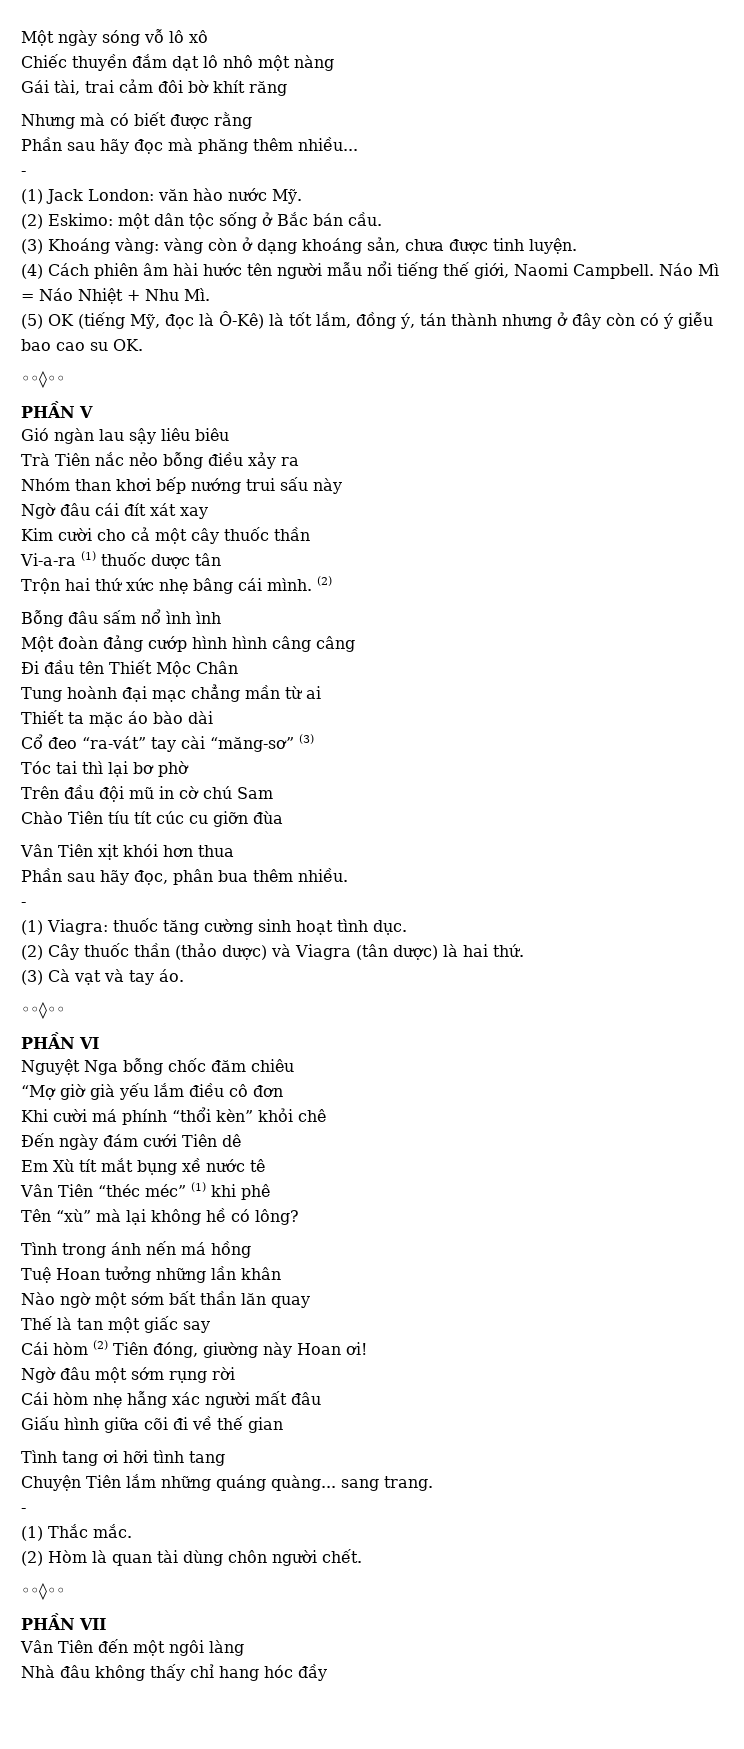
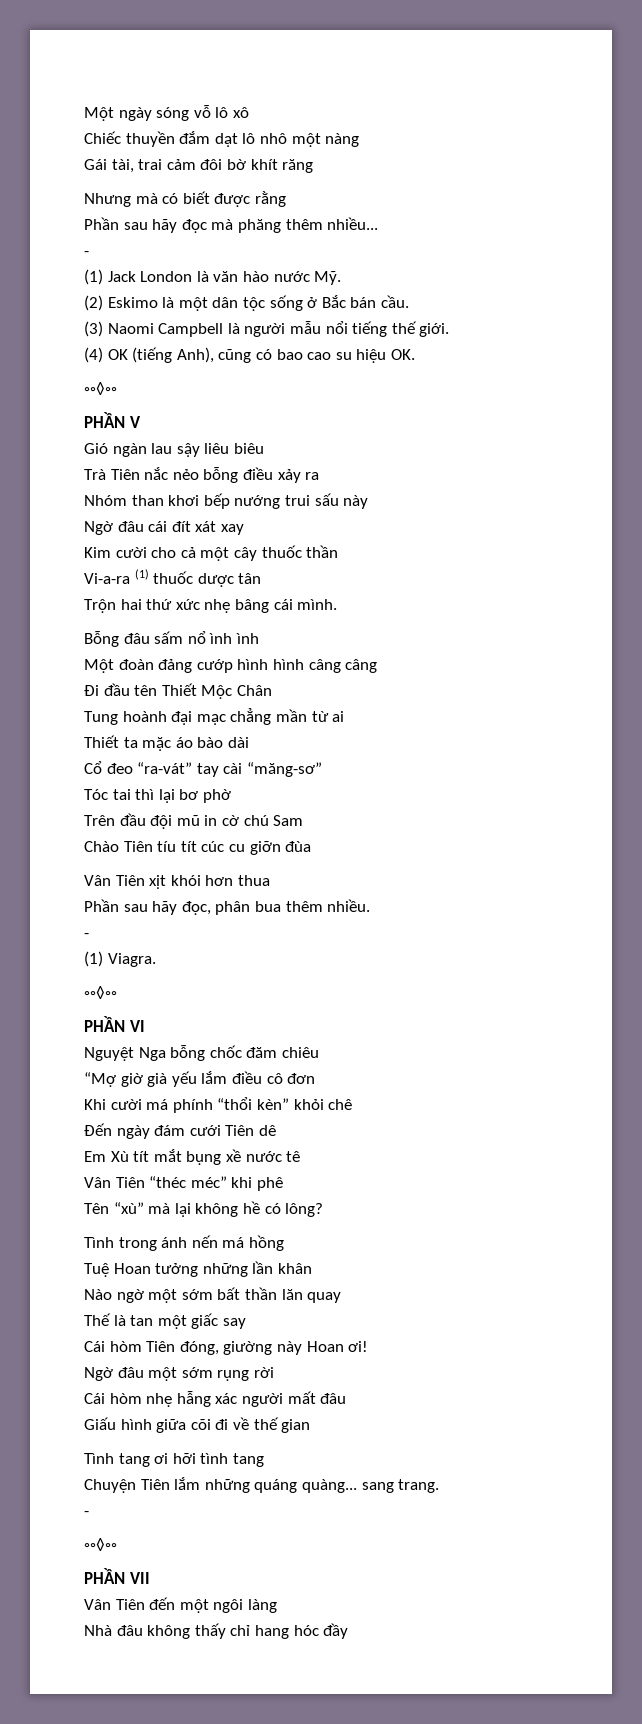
[88,189,154,201] London: -> [140,271,209,282] London là
[48,213,113,226] Eskimo: -> [107,297,175,308] Eskimo là
[48,237,577,254] [21,263,272,279] Khoáng vàng: vàng còn ở dạng khoáng sản, chưa được tinh luyện. // (4) Cách phiên âm hài hước tên -> [107,323,240,337] Naomi Campbell là
[474,263,719,279] [21,288,210,304] [21,311,713,329] giới, Naomi Campbell. Náo Mì = Náo Nhiệt + Nhu Mì. // (5) OK (tiếng Mỹ, đọc là Ô-Kê) là tốt lắm, đồng ý, tán thành nhưng ở đây còn có ý giễu -> [419,323,450,337] [84,347,272,363] giới. // (4) OK (tiếng Anh), cũng có
(108, 346) none -> [356,349,387,363] hiệu
[317,576,332,586] (2) -> (338, 604) none
[299,734,314,744] (3) -> (322, 769) none
[47,918,407,935] [21,943,524,960] [21,969,184,985] Viagra: thuốc tăng cường sinh hoạt tình dục. // (2) Cây thuốc thần (thảo dược) và Viagra (tân dược) là hai thứ. // (3) Cà vạt và tay áo. -> [107,953,156,967] Viagra.
[190,1182,206,1192] (1) -> (227, 1182) none
[93,1340,108,1350] (2) -> (142, 1346) none
[21,1524,132,1541] [21,1549,362,1566] // (1) Thắc mắc. // (2) Hòm là quan tài dùng chôn người chết. -> (89, 1513) none

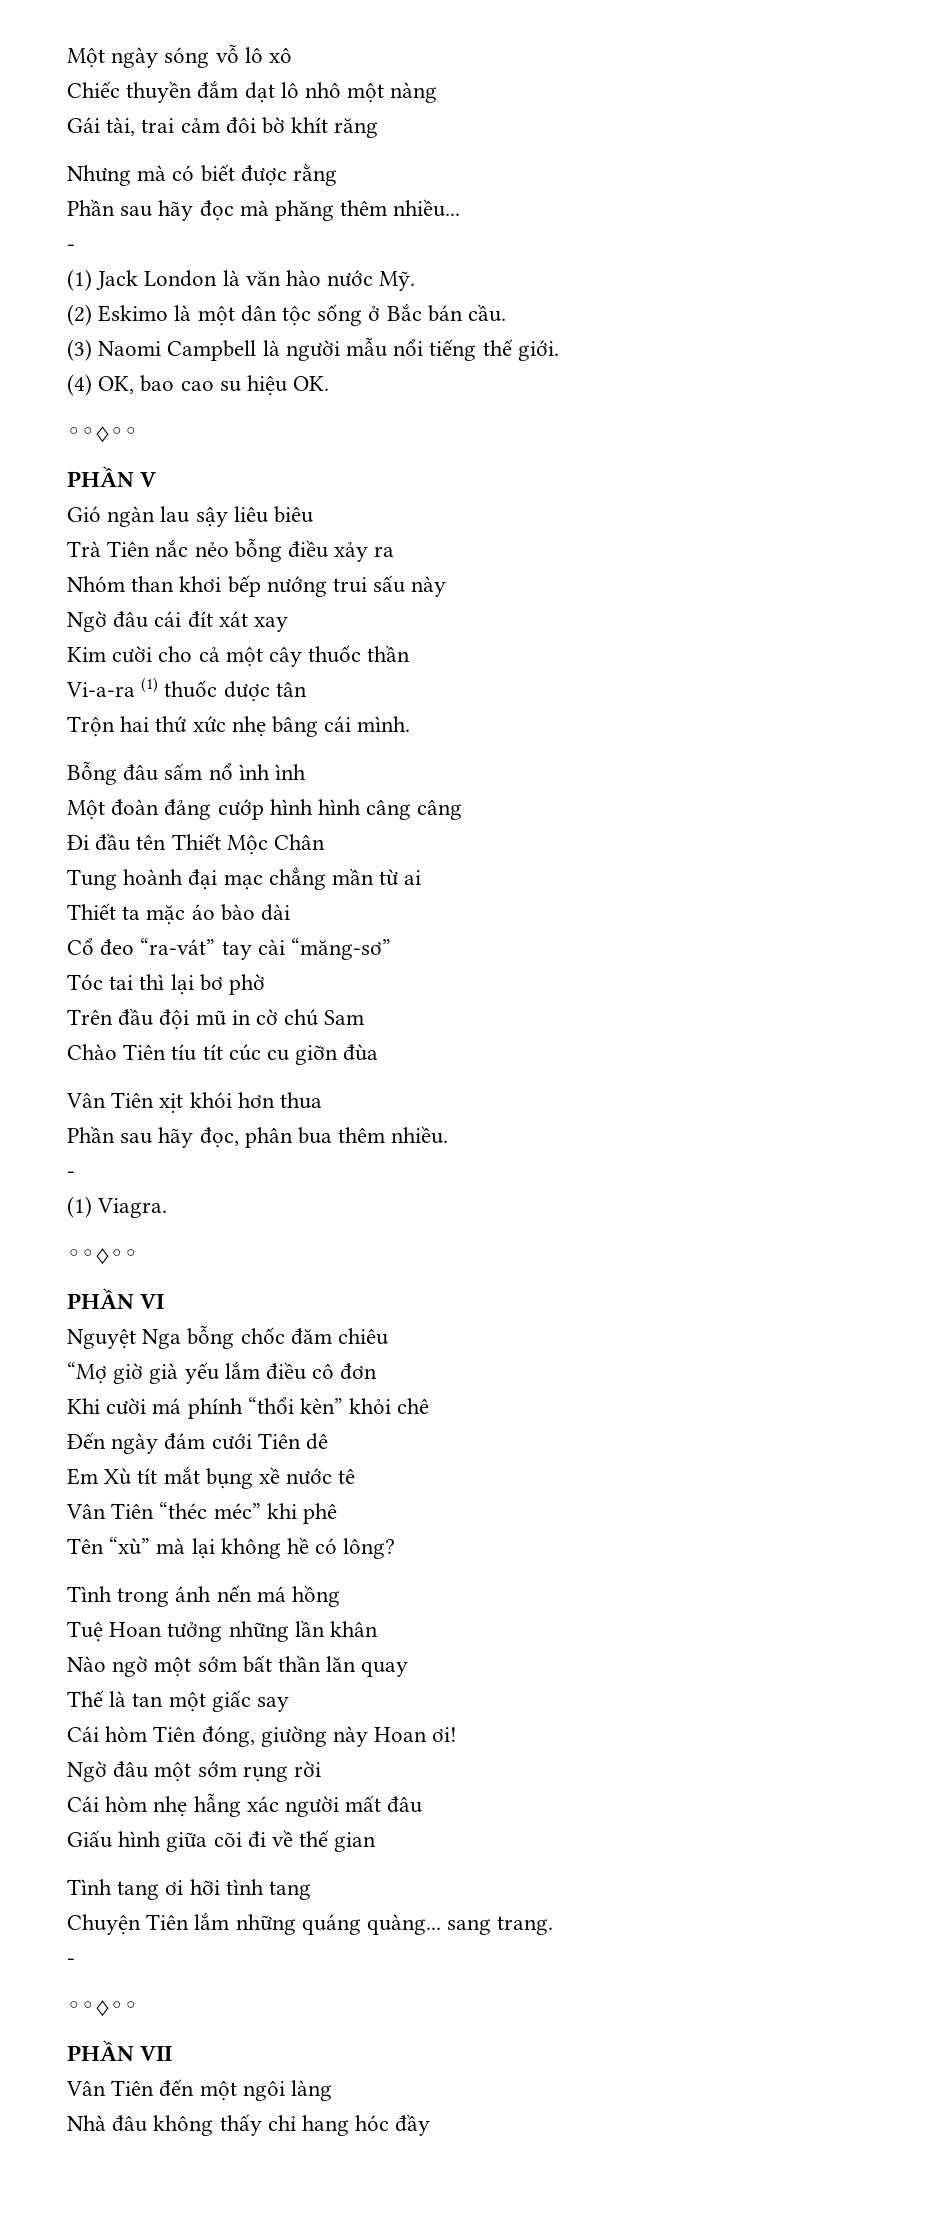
[107,347,272,363] OK (tiếng Anh), cũng có -> [98,376,135,394] OK,

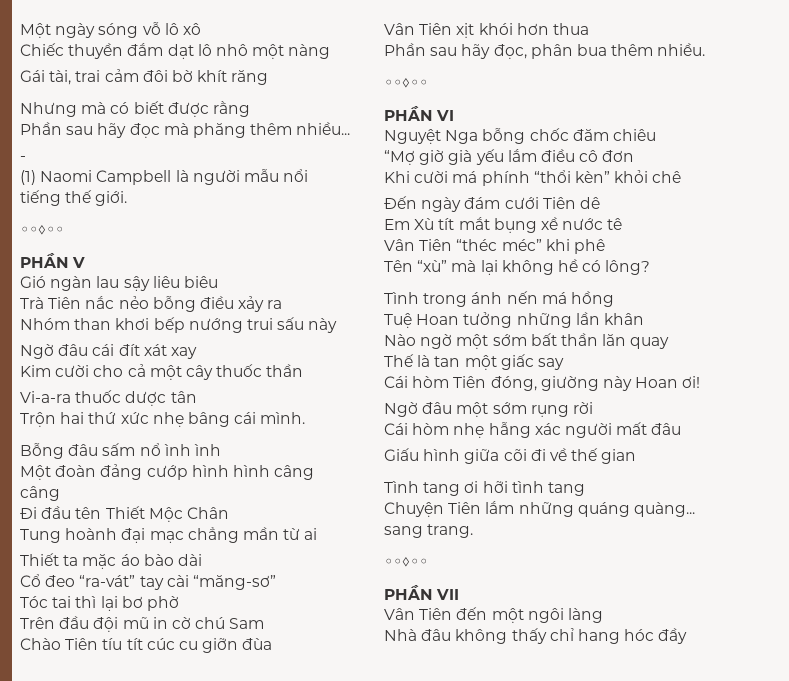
[96,270,416,291] [67,303,507,326] [67,339,92,361] Jack London là văn hào nước Mỹ. // (2) Eskimo là một dân tộc sống ở Bắc bán cầu. // (3) -> (36, 177) none
[67,374,330,396] // (4) OK, bao cao su hiệu OK. -> (128, 198) none
[141,677,159,693] (1) -> (71, 397) none
[67,1171,75,1178] [67,1196,168,1218] // - // (1) Viagra. -> (706, 49) none
[67,1958,75,1965] // - -> (474, 531) none

